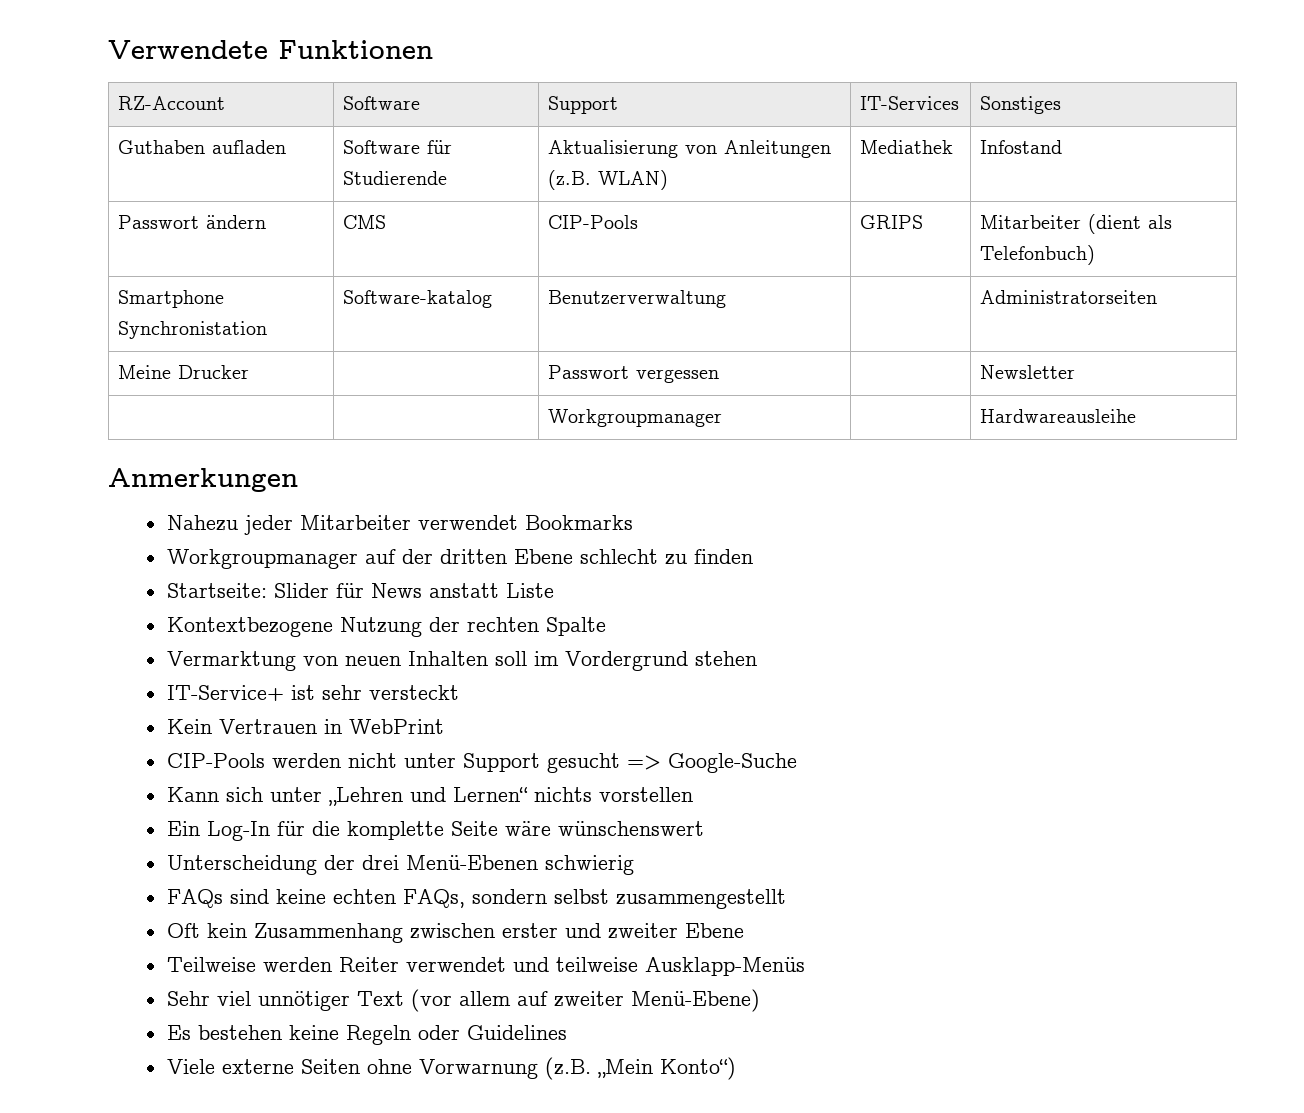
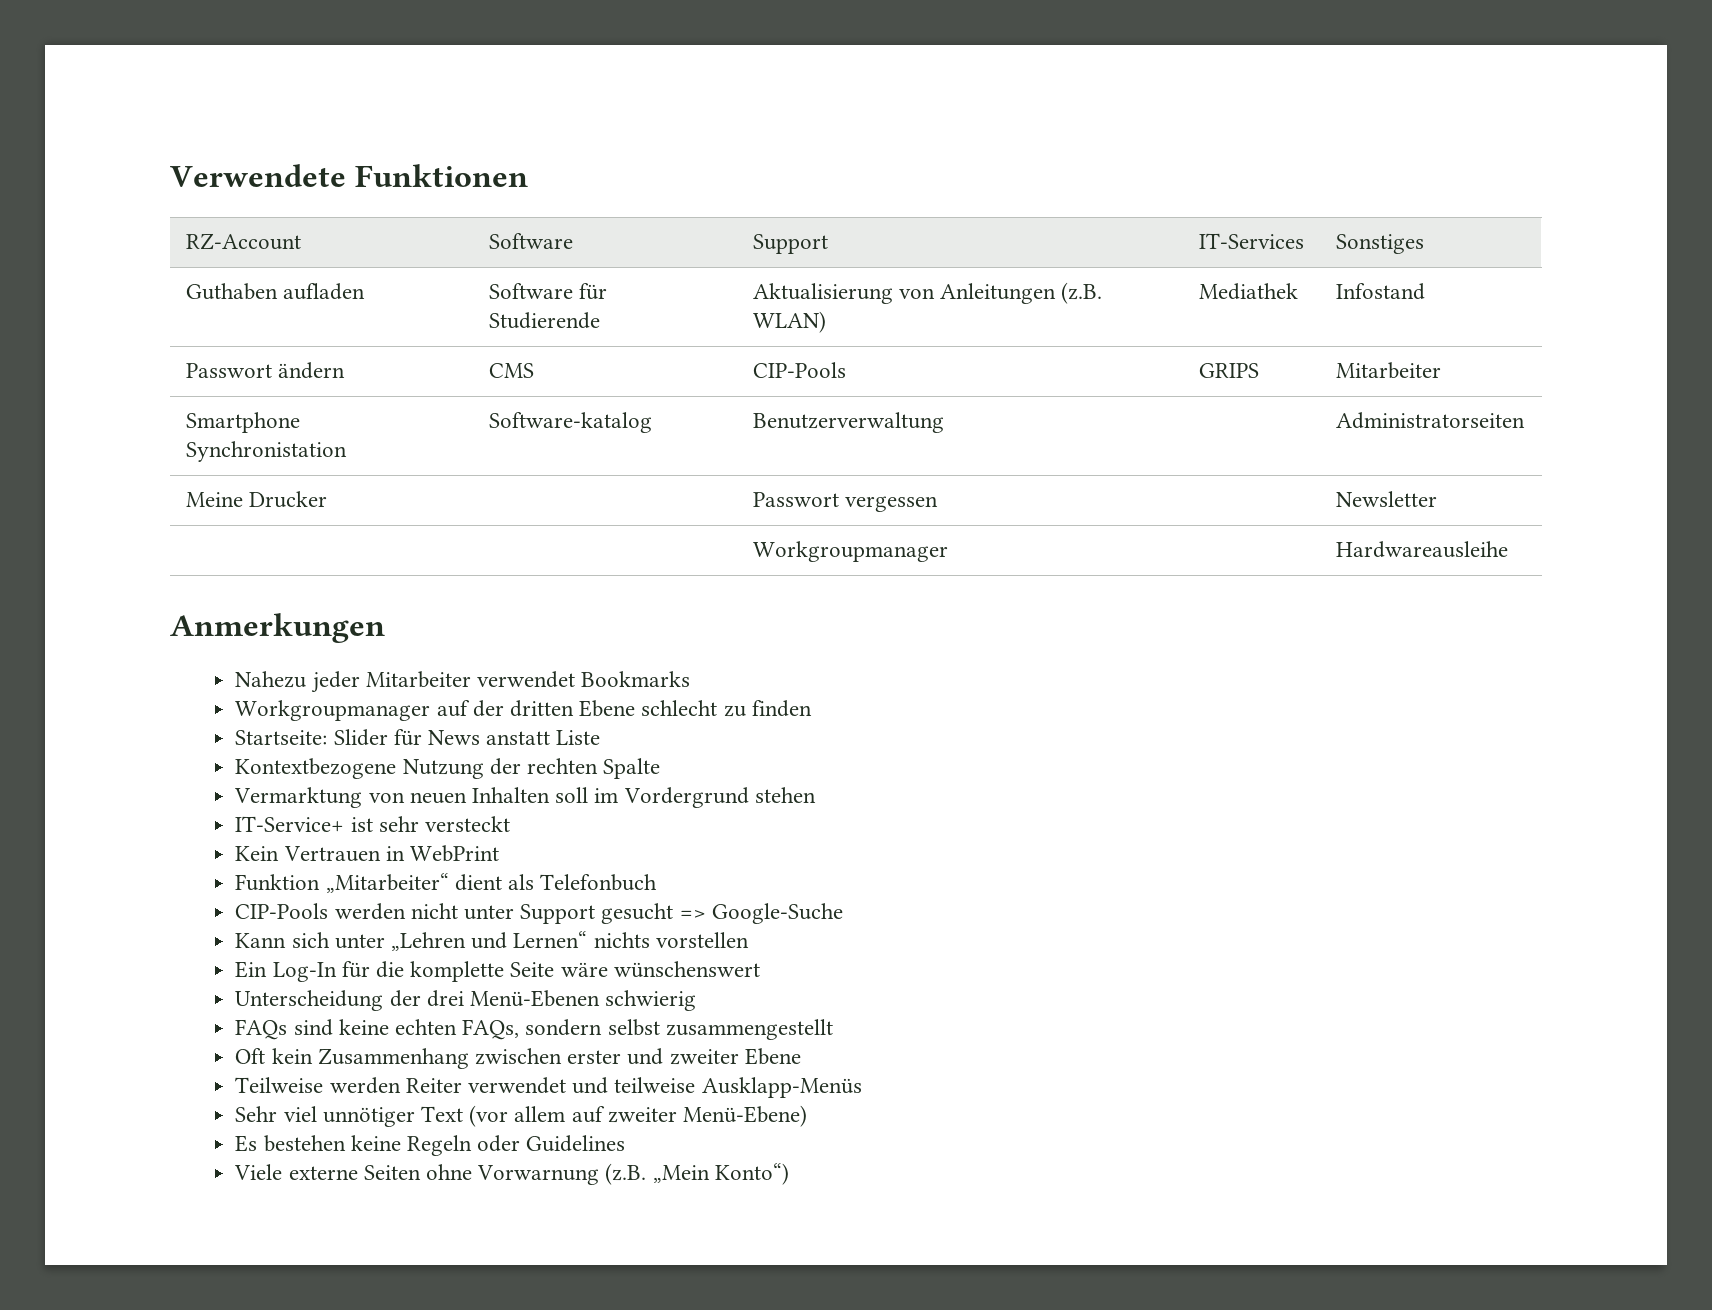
[1087,214,1172,234] [979,245,1095,265] (dient als Telefonbuch) -> (1441, 370) none
(444, 726) none -> [235,873,658,893] // Funktion „Mitarbeiter“ dient als Telefonbuch

